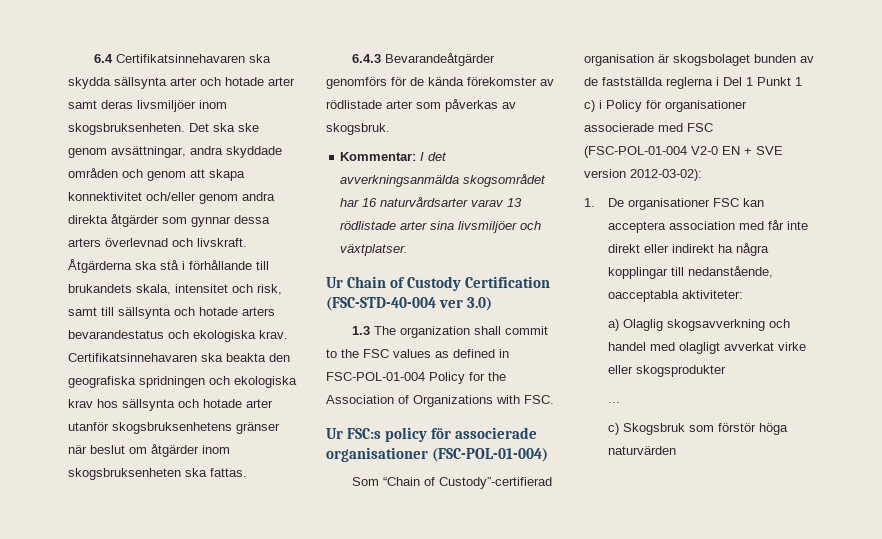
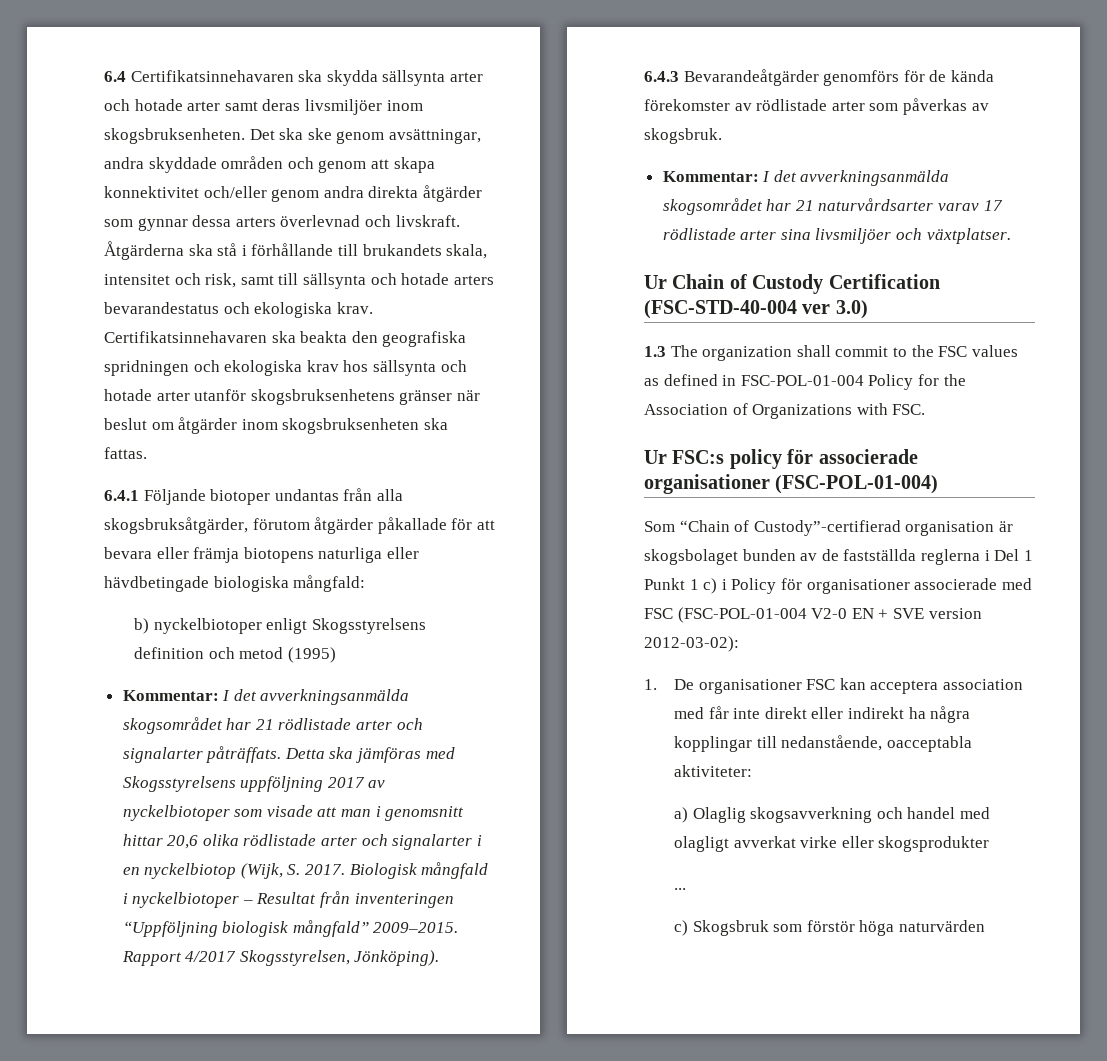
(247, 472) none -> [104,488,403,505] [104,517,495,534] [104,547,419,563] [104,575,366,592] [134,618,426,634] [134,647,336,663] [122,689,410,705] [122,717,423,734] [122,746,455,763] [122,776,386,792] [122,805,465,821] [122,834,482,850] [122,862,489,879] [122,891,454,908] [122,920,459,937] [121,950,440,966] // 6.4.1 Följande biotoper undantas från alla skogsbruksåtgärder, förutom åtgärder påkallade för att bevara eller främja biotopens naturliga eller hävdbetingade biologiska mångfald: // b) nyckelbiotoper enligt Skogsstyrelsens definition och metod (1995) // Kommentar: I det avverkningsanmälda skogsområdet har 21 rödlistade arter och signalarter påträffats. Detta ska jämföras med Skogsstyrelsens uppföljning 2017 av nyckelbiotoper som visade att man i genomsnitt hittar 20,6 olika rödlistade arter och signalarter i en nyckelbiotop (Wijk, S. 2017. Biologisk mångfald i nyckelbiotoper – Resultat från inventeringen “Uppföljning biologisk mångfald” 2009–2015. Rapport 4/2017 Skogsstyrelsen, Jönköping).
[362,198,378,207] 16 -> [795,200,814,211] 21
[507,198,523,207] 13 -> [983,200,1003,211] 17

